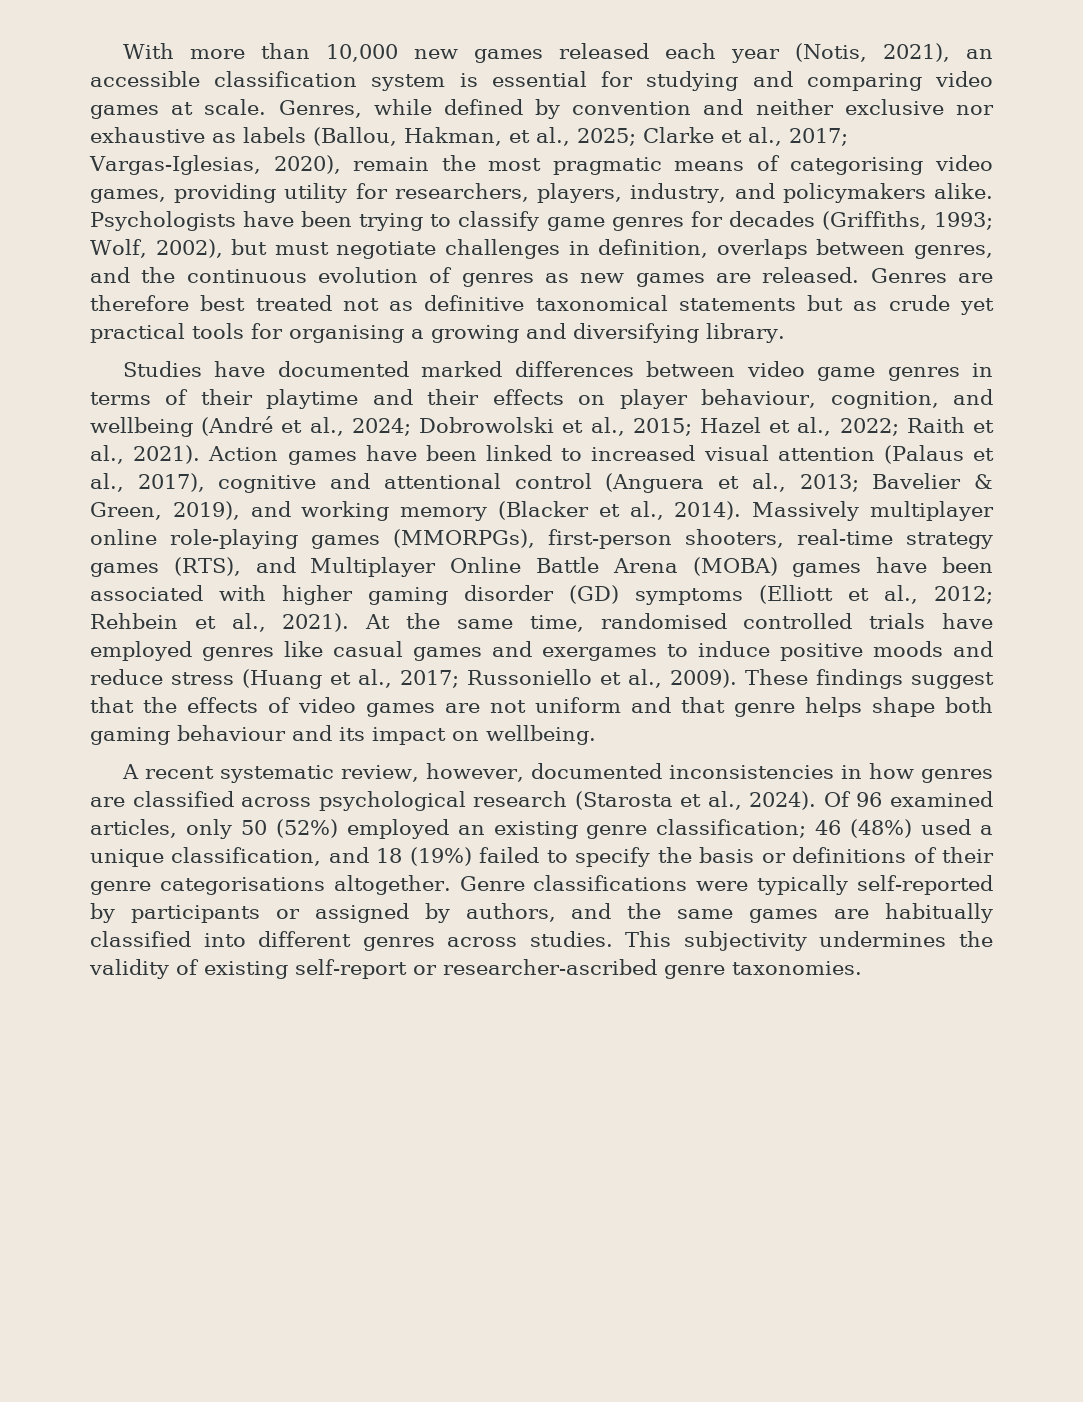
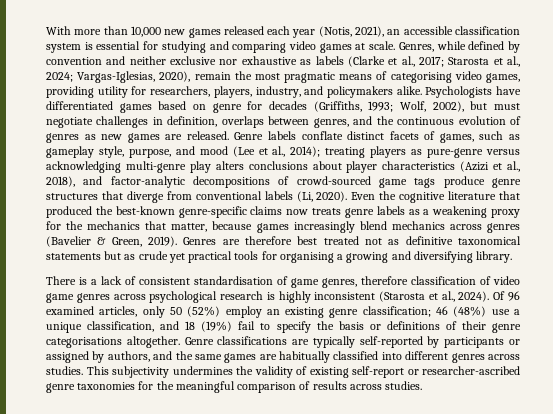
[313,127,848,146] (Ballou, Hakman, et al., 2025; Clarke et al., 2017; -> [347,56,520,67] [46,72,73,82] (Clarke et al., 2017; Starosta et al., 2024;
[301,211,684,231] been trying to classify game genres -> [46,101,242,113] differentiated games based on genre
(860, 275) none -> [234,131,520,143] [46,146,520,158] [46,161,520,173] [46,176,521,188] [46,191,521,203] [46,206,520,218] [46,221,520,233] [46,236,177,247] Genre labels conflate distinct facets of games, such as gameplay style, purpose, and mood (Lee et al., 2014); treating players as pure-genre versus acknowledging multi-genre play alters conclusions about player characteristics (Azizi et al., 2018), and factor-analytic decompositions of crowd-sourced game tags produce genre structures that diverge from conventional labels (Li, 2020). Even the cognitive literature that produced the best-known genre-specific claims now treats genre labels as a weakening proxy for the mechanics that matter, because games increasingly blend mechanics across genres (Bavelier & Green, 2019).
[122,361,994,381] [90,389,994,409] [90,416,994,437] [90,445,994,465] [90,473,994,493] [90,501,994,521] [90,529,993,549] [90,557,993,577] [90,585,993,605] [90,613,994,632] [90,641,993,661] [90,669,994,689] [90,697,993,717] [90,725,596,745] [121,763,994,783] [90,791,568,811] Studies have documented marked differences between video game genres in terms of their playtime and their effects on player behaviour, cognition, and wellbeing (André et al., 2024; Dobrowolski et al., 2015; Hazel et al., 2022; Raith et al., 2021). Action games have been linked to increased visual attention (Palaus et al., 2017), cognitive and attentional control (Anguera et al., 2013; Bavelier & Green, 2019), and working memory (Blacker et al., 2014). Massively multiplayer online role-playing games (MMORPGs), first-person shooters, real-time strategy games (RTS), and Multiplayer Online Battle Arena (MOBA) games have been associated with higher gaming disorder (GD) symptoms (Elliott et al., 2012; Rehbein et al., 2021). At the same time, randomised controlled trials have employed genres like casual games and exergames to induce positive moods and reduce stress (Huang et al., 2017; Russoniello et al., 2009). These findings suggest that the effects of video games are not uniform and that genre helps shape both gaming behaviour and its impact on wellbeing. // A recent systematic review, however, documented inconsistencies in how genres are classified across psychological research -> [46,276,520,288] [46,291,376,303] There is a lack of consistent standardisation of game genres, therefore classification of video game genres across psychological research is highly inconsistent
[346,819,449,839] employed -> [225,306,262,318] employ
[921,819,972,835] used -> [491,309,510,315] use
[479,847,540,863] failed -> [238,321,256,330] fail
[696,881,749,891] were -> [292,339,310,345] are
[731,961,862,975] taxonomies. -> [77,381,423,393] taxonomies for the meaningful comparison of results across studies.

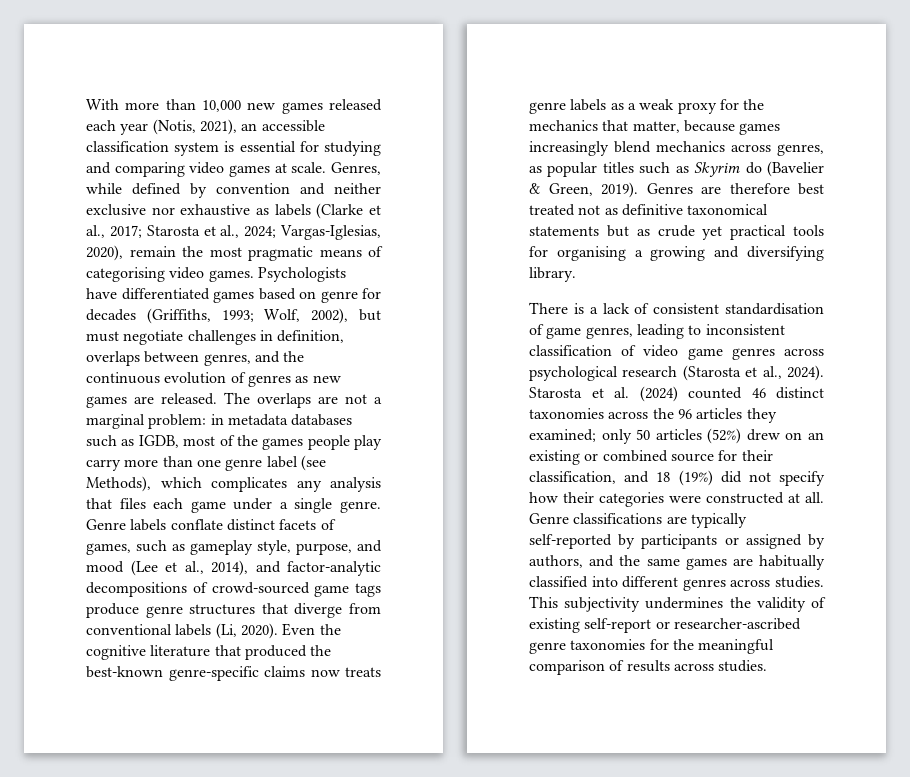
[486,73,520,83] [46,86,422,98] games, providing utility for researchers, players, industry, and policymakers alike. -> [208,270,254,282] games.
(229, 135) none -> [224,392,382,408] [86,414,353,429] [86,435,382,450] [86,455,326,471] [86,476,381,492] [86,498,382,513] The overlaps are not a marginal problem: in metadata databases such as IGDB, most of the games people play carry more than one genre label (see Methods), which complicates any analysis that files each game under a single genre.
[290,146,520,158] [46,161,520,173] [46,176,75,187] 2014); treating players as pure-genre versus acknowledging multi-genre play alters conclusions about player characteristics (Azizi et al., 2018), -> [211,560,248,576] 2014),
[432,206,488,218] weakening -> [639,99,675,110] weak
[486,223,520,233] genres -> [777,144,824,156] [529,162,762,177] genres, as popular titles such as Skyrim do
[361,276,408,285] therefore -> [636,324,785,339] leading to inconsistent
[266,291,376,303] is highly inconsistent -> (678, 371) none
[493,291,520,301] [46,306,521,318] [46,321,521,333] [46,336,180,348] Of 96 examined articles, only 50 (52%) employ an existing genre classification; 46 (48%) use a unique classification, and 18 (19%) fail to specify the basis or definitions of their genre categorisations altogether. -> [529,386,824,402] [529,408,777,423] [529,428,824,444] [529,450,773,465] [529,470,825,486] [529,492,824,507] Starosta et al. (2024) counted 46 distinct taxonomies across the 96 articles they examined; only 50 articles (52%) drew on an existing or combined source for their classification, and 18 (19%) did not specify how their categories were constructed at all.

